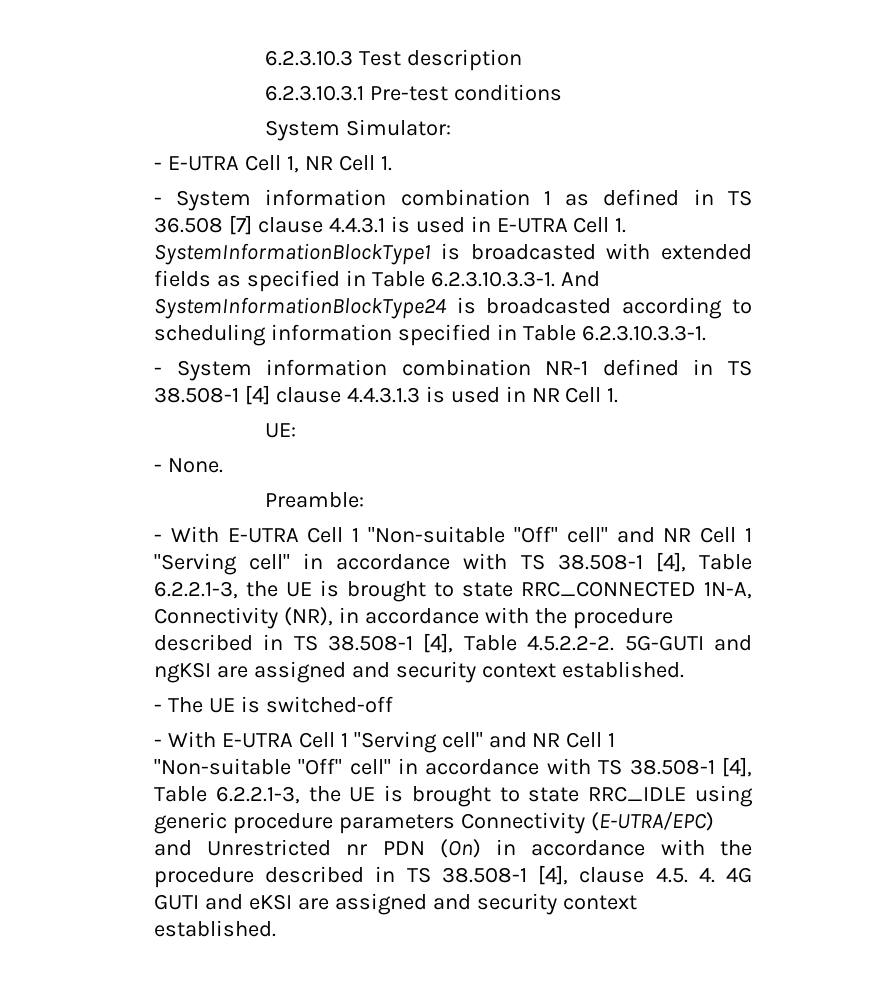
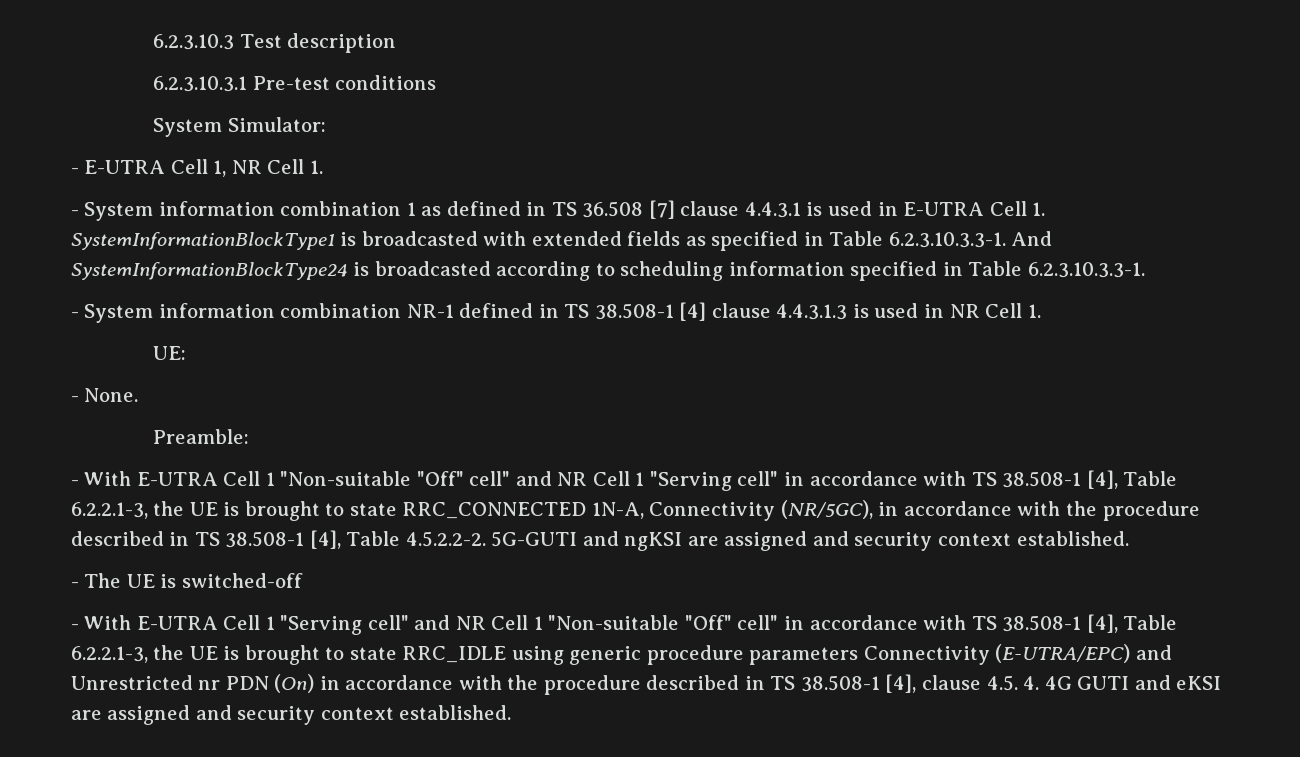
[283,607,333,626] (NR), -> [780,500,873,519] (NR/5GC),

